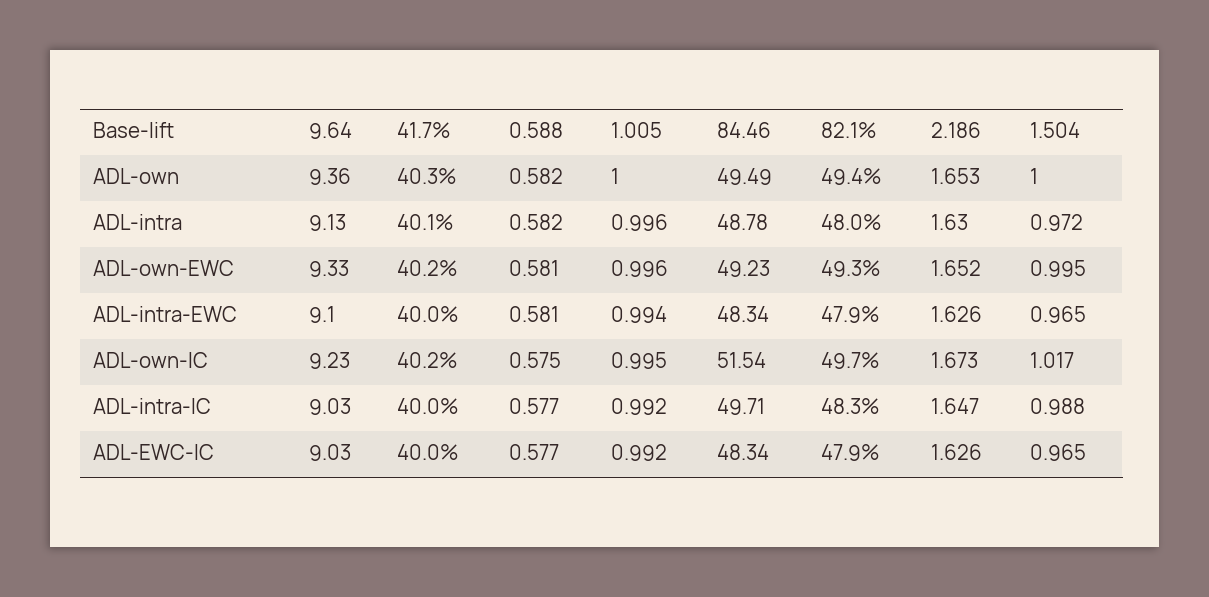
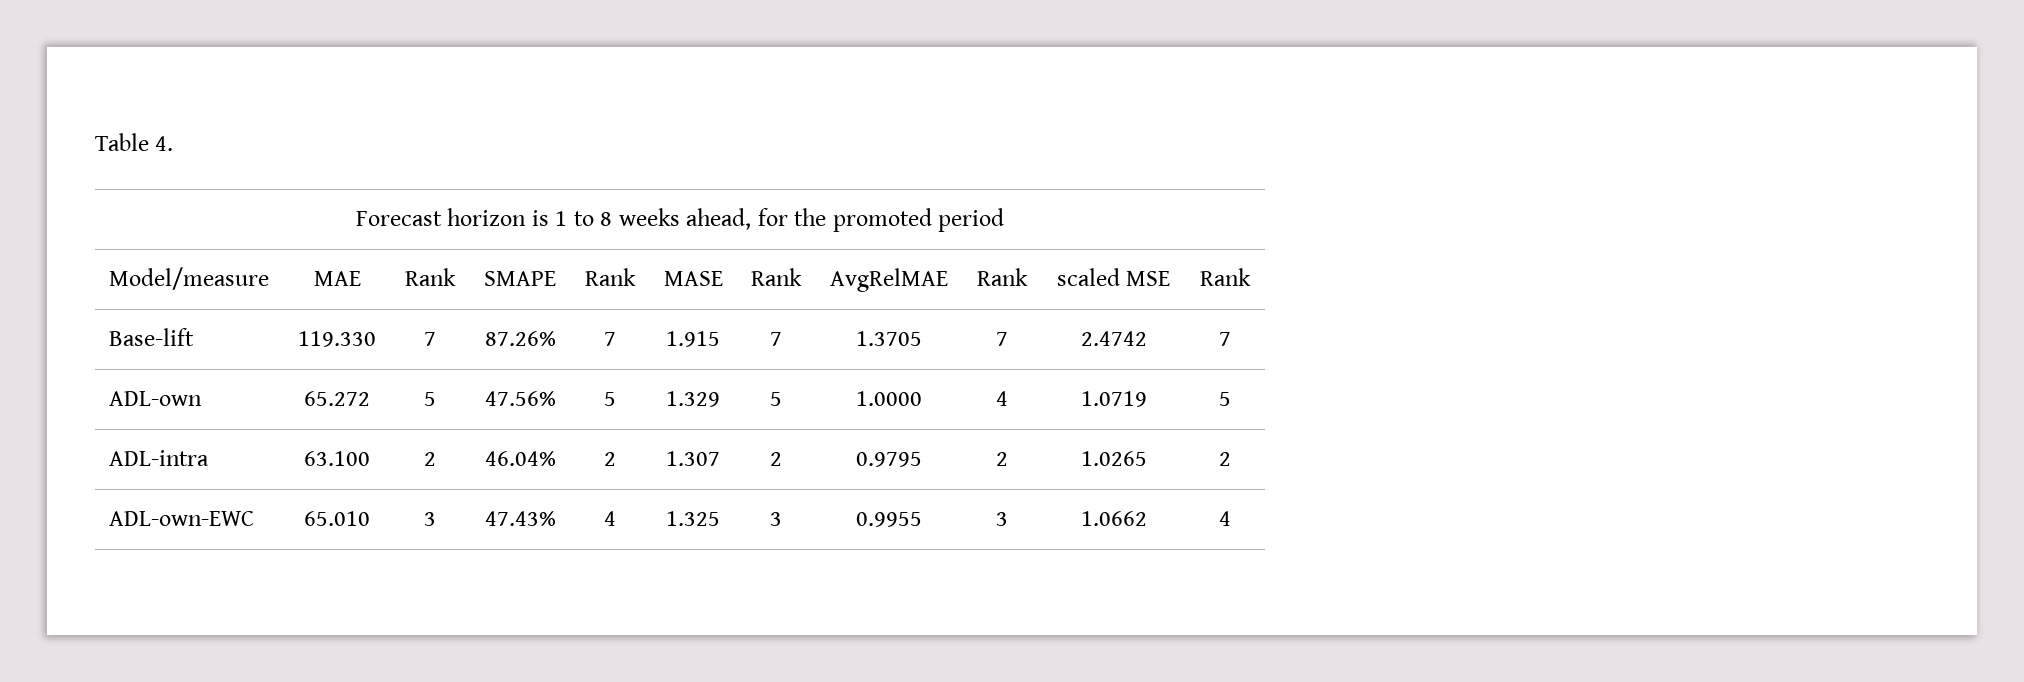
[92,122,174,138] [308,122,352,139] [396,122,450,138] [508,122,563,138] [610,122,662,138] [716,122,771,138] [820,122,876,138] [930,122,981,138] [1029,122,1080,138] [92,168,179,184] [308,168,351,185] [396,168,456,184] [508,168,563,184] [610,168,619,184] [716,168,772,185] [820,168,881,185] [930,168,980,184] [1029,168,1038,184] [92,214,182,230] [308,214,346,231] [396,214,453,230] [508,214,563,230] [610,214,668,231] [716,214,768,230] [820,214,881,230] [930,214,968,230] [1029,214,1083,231] [92,260,234,276] [308,260,349,277] [396,260,457,276] [508,260,559,276] [610,260,668,277] [716,260,770,277] [820,260,880,277] [930,260,981,276] [1029,260,1086,277] [92,306,237,322] [308,306,335,323] [396,306,458,322] [508,306,559,322] [610,306,667,323] [716,306,769,322] [820,306,879,323] [930,306,982,322] [1029,306,1086,323] [92,352,208,368] [308,352,350,369] [396,352,457,368] [508,352,561,368] [610,352,667,369] [716,352,766,368] [820,352,879,369] [930,352,978,368] [1029,352,1074,368] [92,398,211,414] [308,398,351,415] [396,398,458,414] [508,398,559,414] [610,398,667,415] [716,398,765,415] [820,398,879,414] [930,398,979,414] [1029,398,1085,415] [92,444,214,460] [308,444,351,461] [396,444,458,460] [508,444,559,460] [610,444,667,461] [716,444,769,460] [820,444,879,461] [930,444,982,460] [1029,444,1086,461] Base-lift | 9.64 | 41.7% | 0.588 | 1.005 | 84.46 | 82.1% | 2.186 | 1.504 // ADL-own | 9.36 | 40.3% | 0.582 | 1 | 49.49 | 49.4% | 1.653 | 1 // ADL-intra | 9.13 | 40.1% | 0.582 | 0.996 | 48.78 | 48.0% | 1.63 | 0.972 // ADL-own-EWC | 9.33 | 40.2% | 0.581 | 0.996 | 49.23 | 49.3% | 1.652 | 0.995 // ADL-intra-EWC | 9.1 | 40.0% | 0.581 | 0.994 | 48.34 | 47.9% | 1.626 | 0.965 // ADL-own-IC | 9.23 | 40.2% | 0.575 | 0.995 | 51.54 | 49.7% | 1.673 | 1.017 // ADL-intra-IC | 9.03 | 40.0% | 0.577 | 0.992 | 49.71 | 48.3% | 1.647 | 0.988 // ADL-EWC-IC | 9.03 | 40.0% | 0.577 | 0.992 | 48.34 | 47.9% | 1.626 | 0.965 -> [95,133,174,151] [355,208,1005,232] [108,267,269,290] [313,271,361,286] [405,268,456,286] [484,271,556,286] [585,268,636,286] [663,271,723,286] [751,268,802,286] [830,268,948,292] [977,268,1028,286] [1056,268,1171,286] [1200,268,1251,286] [108,328,194,346] [298,331,376,347] [424,332,436,346] [484,331,556,346] [604,332,616,346] [666,331,720,347] [770,332,782,346] [856,331,922,346] [996,332,1008,346] [1080,331,1147,346] [1219,332,1231,346] [108,391,202,406] [304,391,370,406] [424,392,436,406] [484,391,556,406] [604,392,616,406] [666,391,720,407] [770,392,782,406] [856,391,922,406] [996,391,1008,406] [1080,391,1147,407] [1219,392,1231,406] [108,450,209,466] [304,451,370,466] [424,452,436,466] [484,451,556,466] [604,452,616,466] [666,451,720,466] [770,452,782,466] [856,452,922,467] [996,452,1008,466] [1080,451,1147,466] [1219,452,1231,466] [108,511,254,526] [304,511,370,526] [424,512,436,526] [484,511,556,526] [604,511,616,526] [666,511,720,526] [770,512,782,526] [856,512,922,527] [996,512,1008,526] [1080,511,1147,526] [1219,511,1231,526] Table 4. // Forecast horizon is 1 to 8 weeks ahead, for the promoted period // Model/measure | MAE | Rank | SMAPE | Rank | MASE | Rank | AvgRelMAE | Rank | scaled MSE | Rank // Base-lift | 119.330 | 7 | 87.26% | 7 | 1.915 | 7 | 1.3705 | 7 | 2.4742 | 7 // ADL-own | 65.272 | 5 | 47.56% | 5 | 1.329 | 5 | 1.0000 | 4 | 1.0719 | 5 // ADL-intra | 63.100 | 2 | 46.04% | 2 | 1.307 | 2 | 0.9795 | 2 | 1.0265 | 2 // ADL-own-EWC | 65.010 | 3 | 47.43% | 4 | 1.325 | 3 | 0.9955 | 3 | 1.0662 | 4

